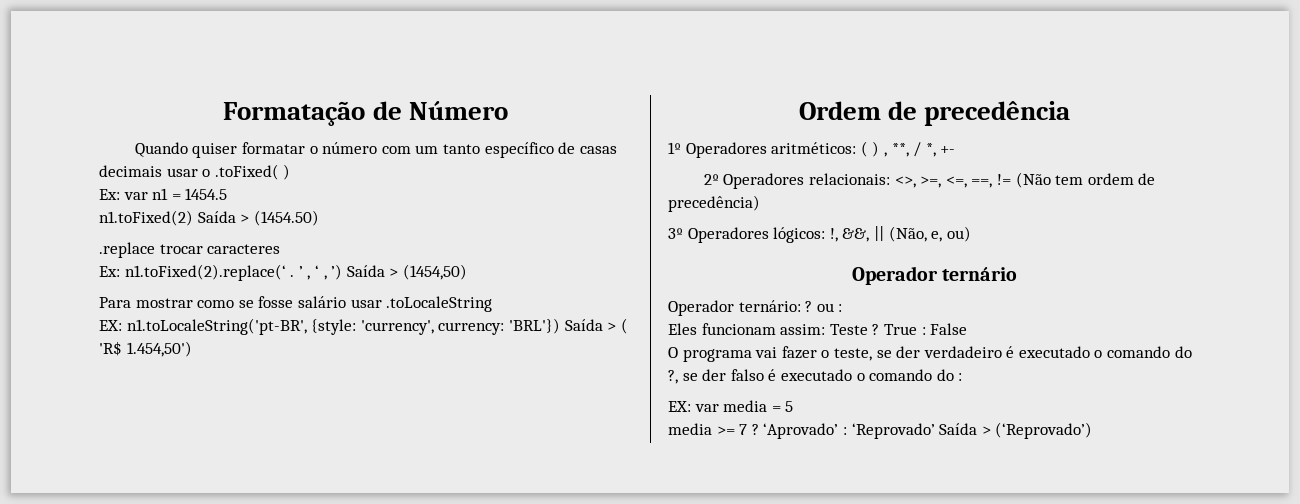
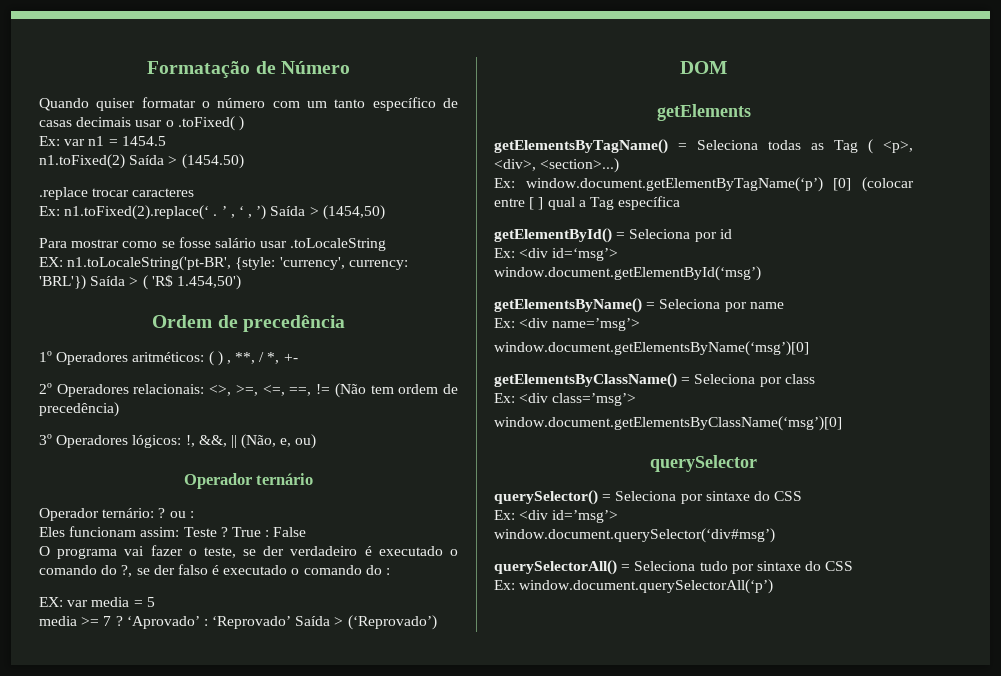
(1093, 430) none -> [680,61,727,74] [656,104,751,121] [494,139,913,154] [494,158,620,173] [494,177,914,192] [494,196,681,210] [494,228,732,243] [494,248,619,261] [494,266,761,281] [494,298,784,313] [494,318,641,331] [494,341,809,356] [494,373,815,388] [494,393,637,406] [494,416,842,431] [650,455,757,472] [494,490,803,505] [494,510,619,523] [494,528,775,543] [494,560,854,575] [494,579,774,594] // DOM // getElements // getElementsByTagName() = Seleciona todas as Tag ( <p>, <div>, <section>...) // Ex: window.document.getElementByTagName(‘p’) [0] (colocar entre [ ] qual a Tag específica // getElementById() = Seleciona por id // Ex: <div id=‘msg’> // window.document.getElementById(‘msg’) // getElementsByName() = Seleciona por name // Ex: <div name=’msg’> // window.document.getElementsByName(‘msg’)[0] // getElementsByClassName() = Seleciona por class // Ex: <div class=’msg’> // window.document.getElementsByClassName(‘msg’)[0] // querySelector // querySelector() = Seleciona por sintaxe do CSS // Ex: <div id=’msg’> // window.document.querySelector(‘div#msg’) // querySelectorAll() = Seleciona tudo por sintaxe do CSS // Ex: window.document.querySelectorAll(‘p’)

